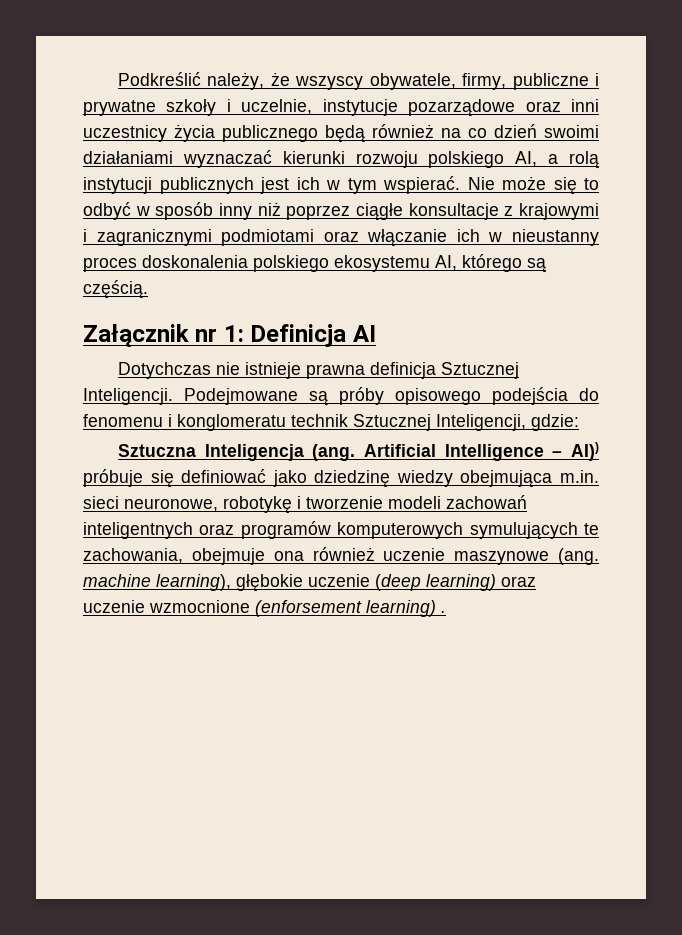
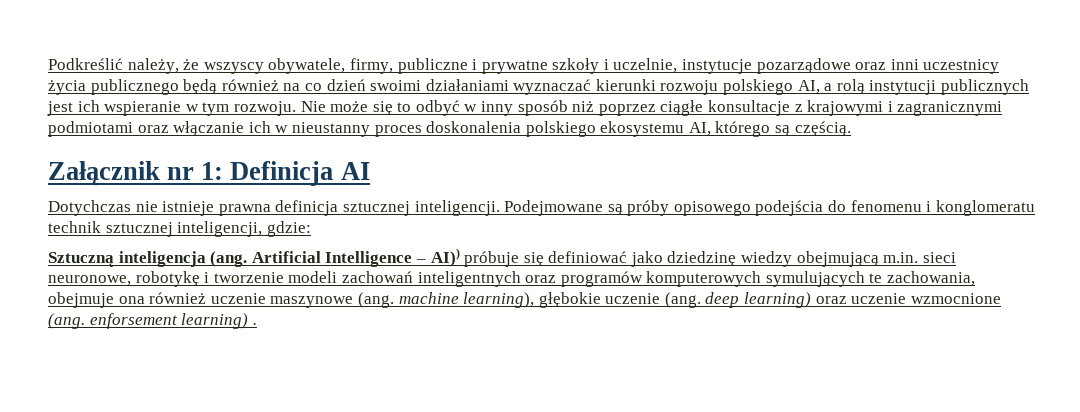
(320, 183) none -> [104,101,182,116] wspieranie
[383,176,460,194] wspierać. -> [233,101,296,116] rozwoju.
[155,202,252,220] sposób inny -> [481,100,568,116] inny sposób
[440,362,519,379] [83,388,173,405] Sztucznej Inteligencji. -> [342,200,500,216] sztucznej inteligencji.
[353,414,526,431] Sztucznej Inteligencji, -> [105,221,263,237] sztucznej inteligencji,
[117,444,304,461] Sztuczna Inteligencja -> [48,251,206,267] Sztuczną inteligencja
[460,470,553,488] obejmująca -> [796,251,879,267] obejmującą
[375,574,421,591] (deep -> [664,292,740,308] (ang. deep
[255,600,362,617] (enforsement -> [48,313,178,329] (ang. enforsement

